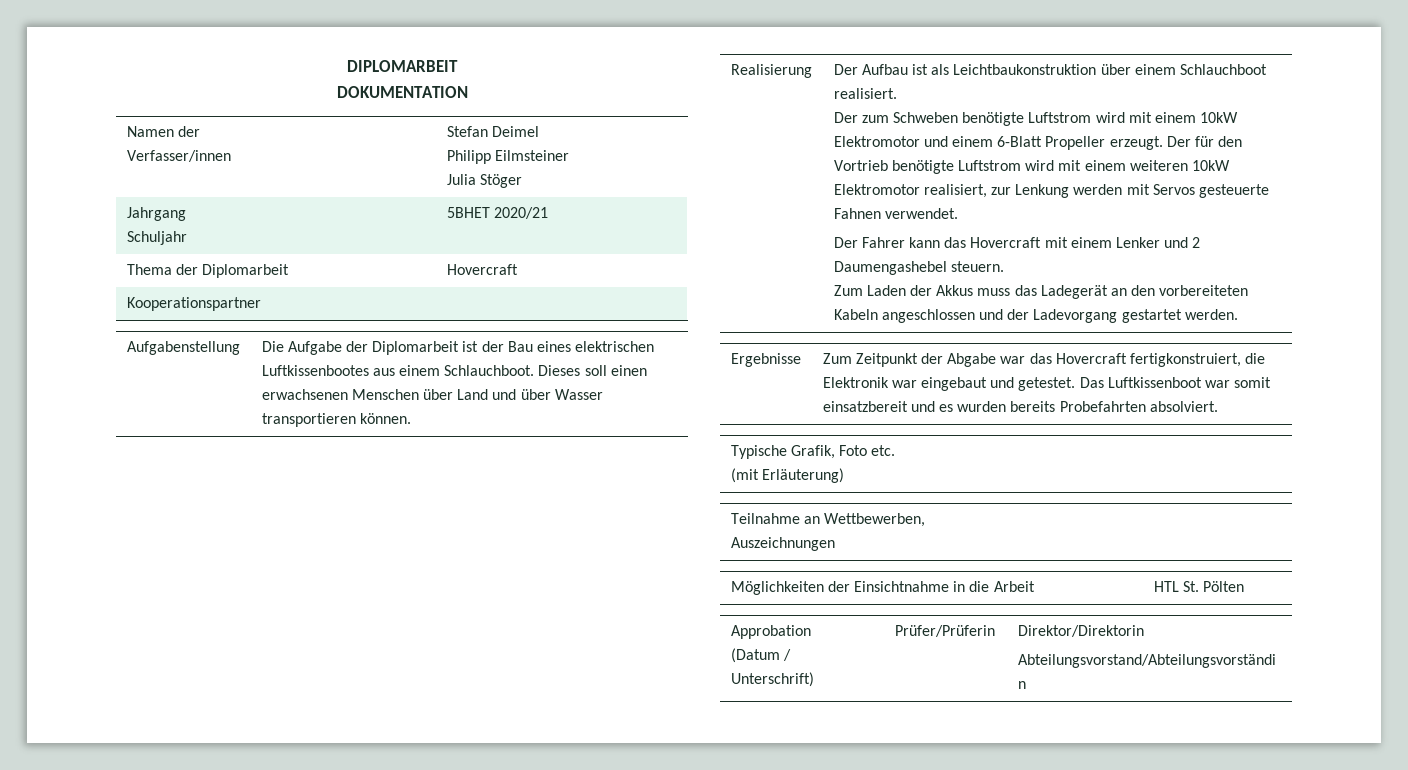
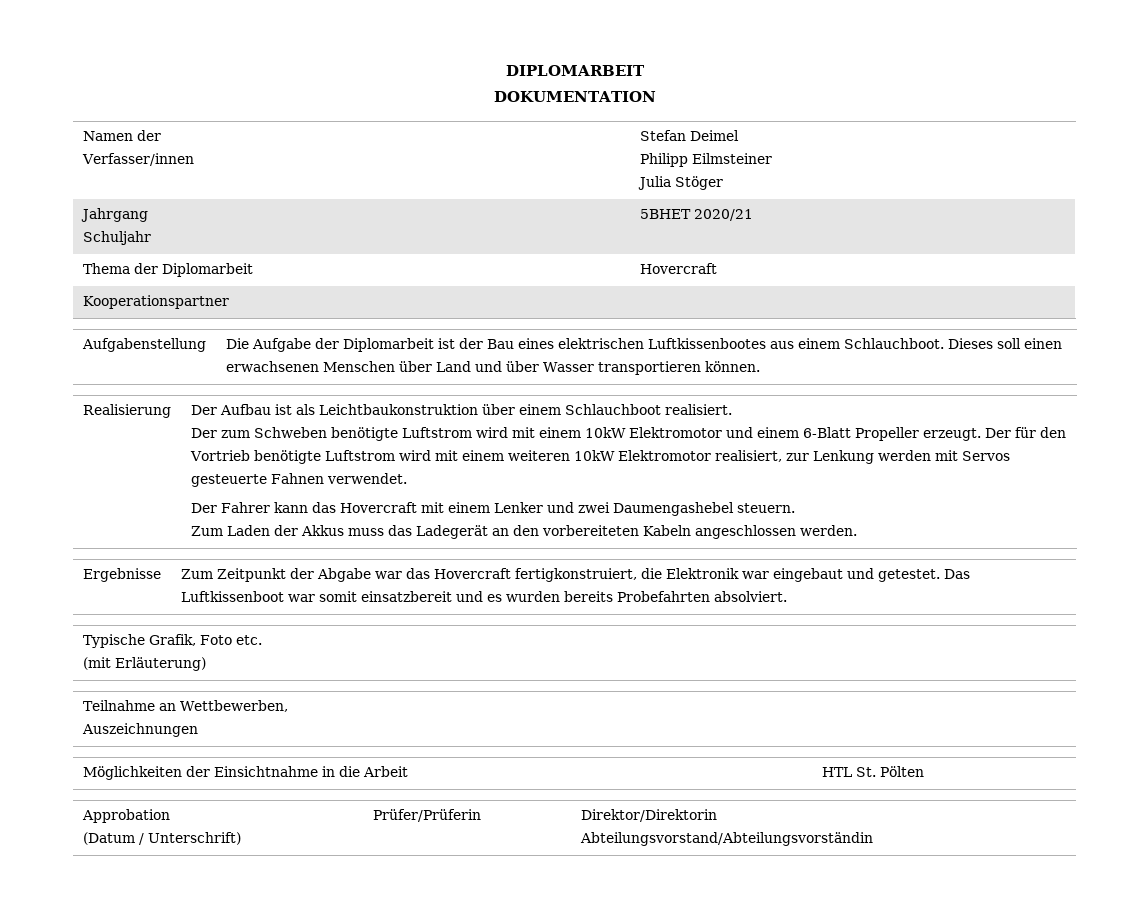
[1192,237,1201,248] 2 -> [577,502,610,513] zwei
[979,309,1182,323] und der Ladevorgang gestartet -> (796, 532) none

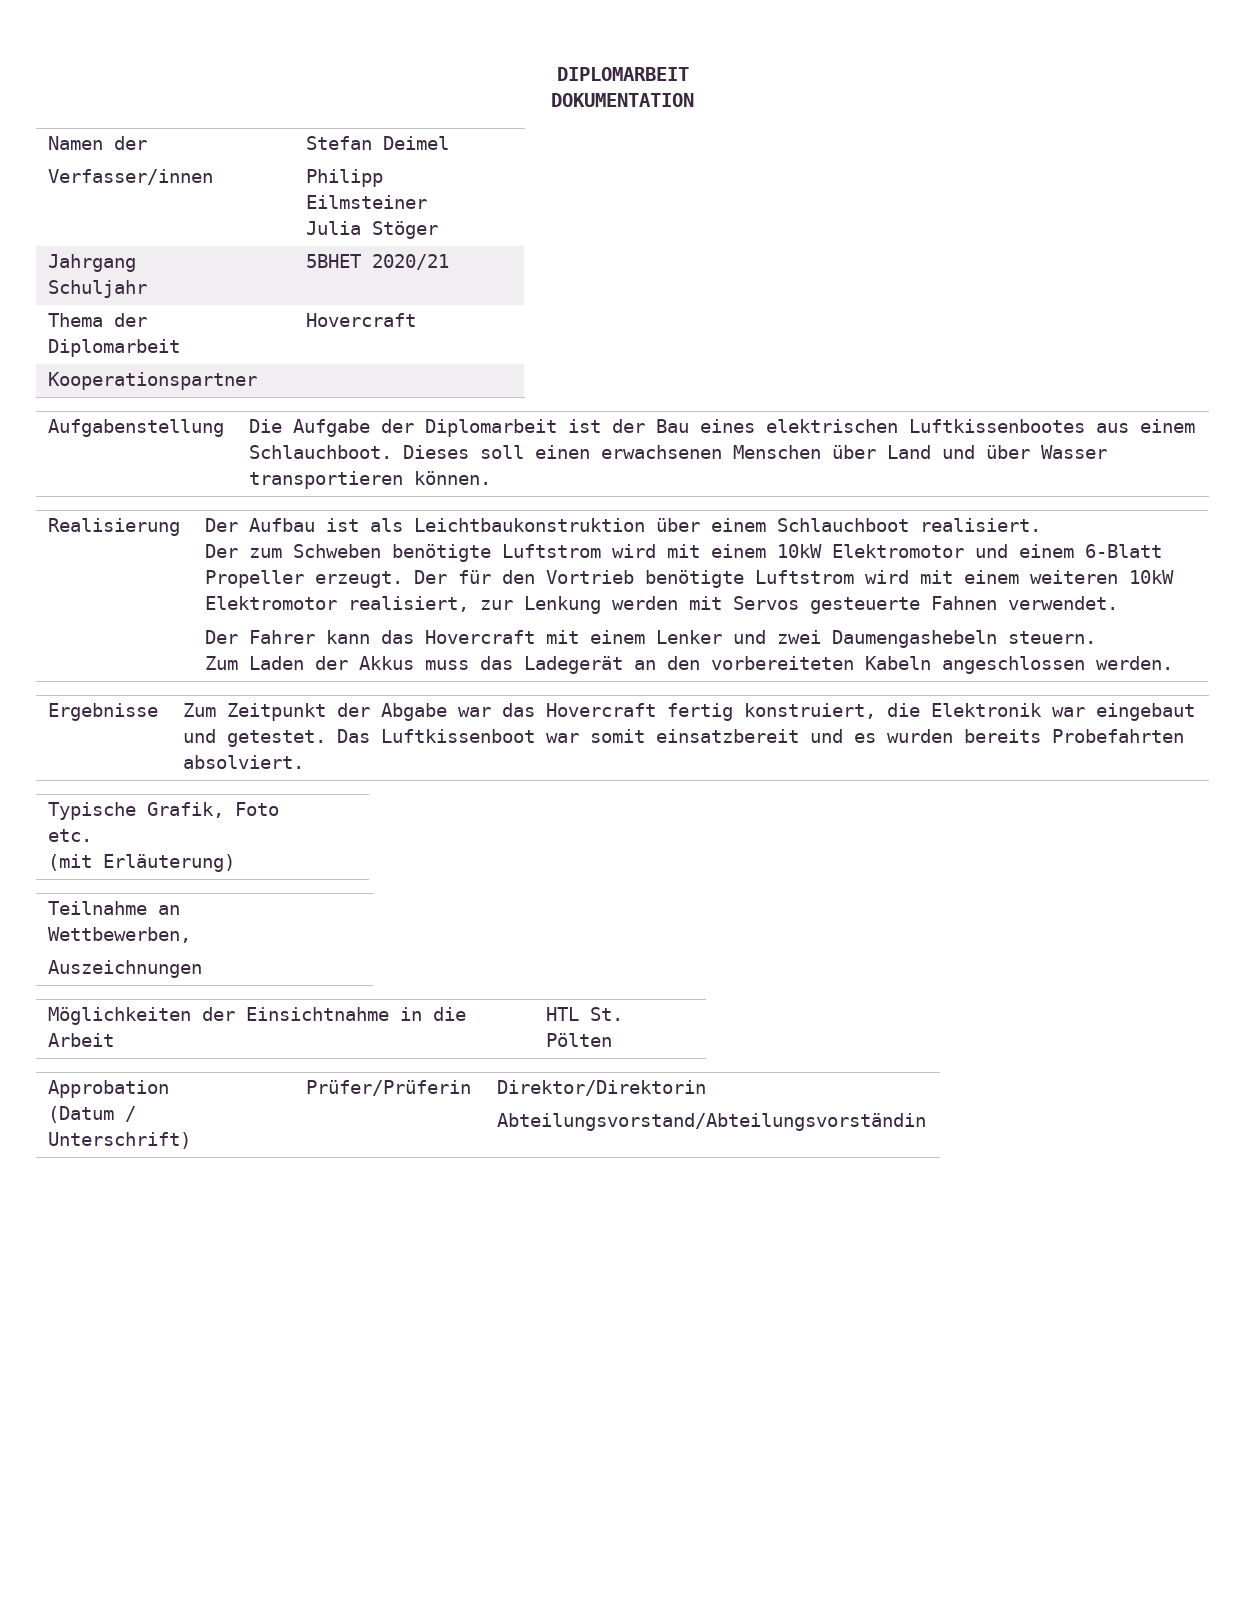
[612,502,734,516] Daumengashebel -> [832,630,998,648] Daumengashebeln
[514,568,637,582] fertigkonstruiert, -> [667,703,877,721] fertig konstruiert,

